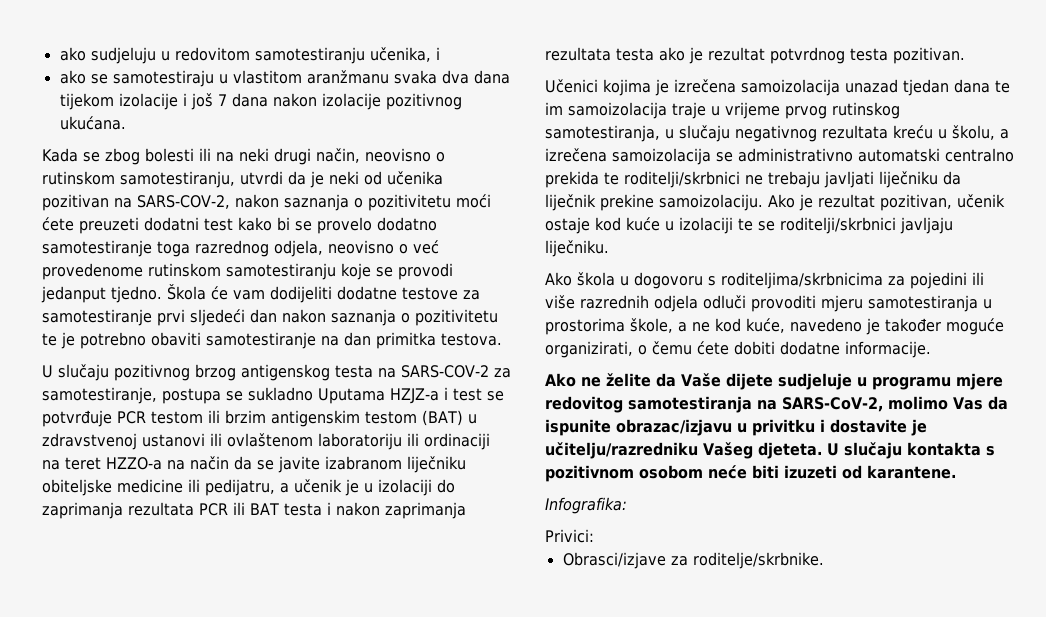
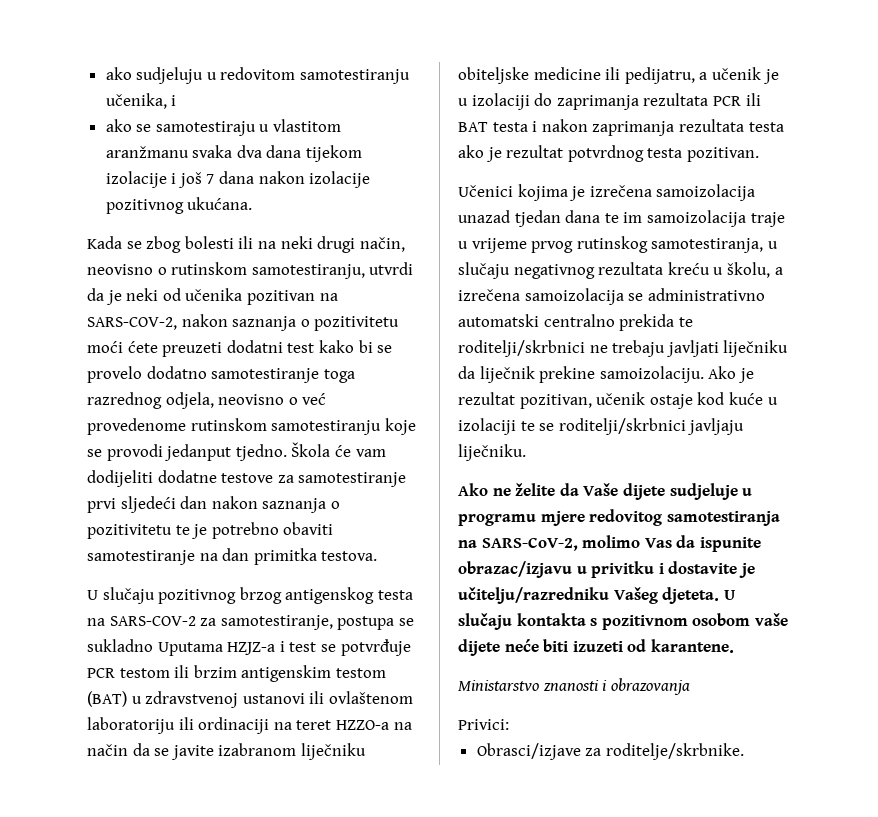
[545,272,984,289] [545,295,992,312] [545,318,1004,335] [545,341,931,358] // Ako škola u dogovoru s roditeljima/skrbnicima za pojedini ili više razrednih odjela odluči provoditi mjeru samotestiranja u prostorima škole, a ne kod kuće, navedeno je također moguće organizirati, o čemu ćete dobiti dodatne informacije. -> (526, 452) none
(703, 472) none -> [754,613,788,626] [458,639,500,656] vaše dijete
[545,497,627,514] Infografika: -> [458,678,690,695] Ministarstvo znanosti i obrazovanja

